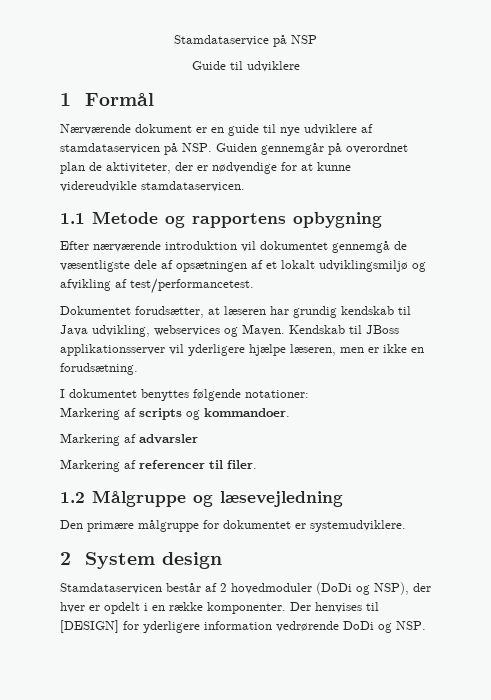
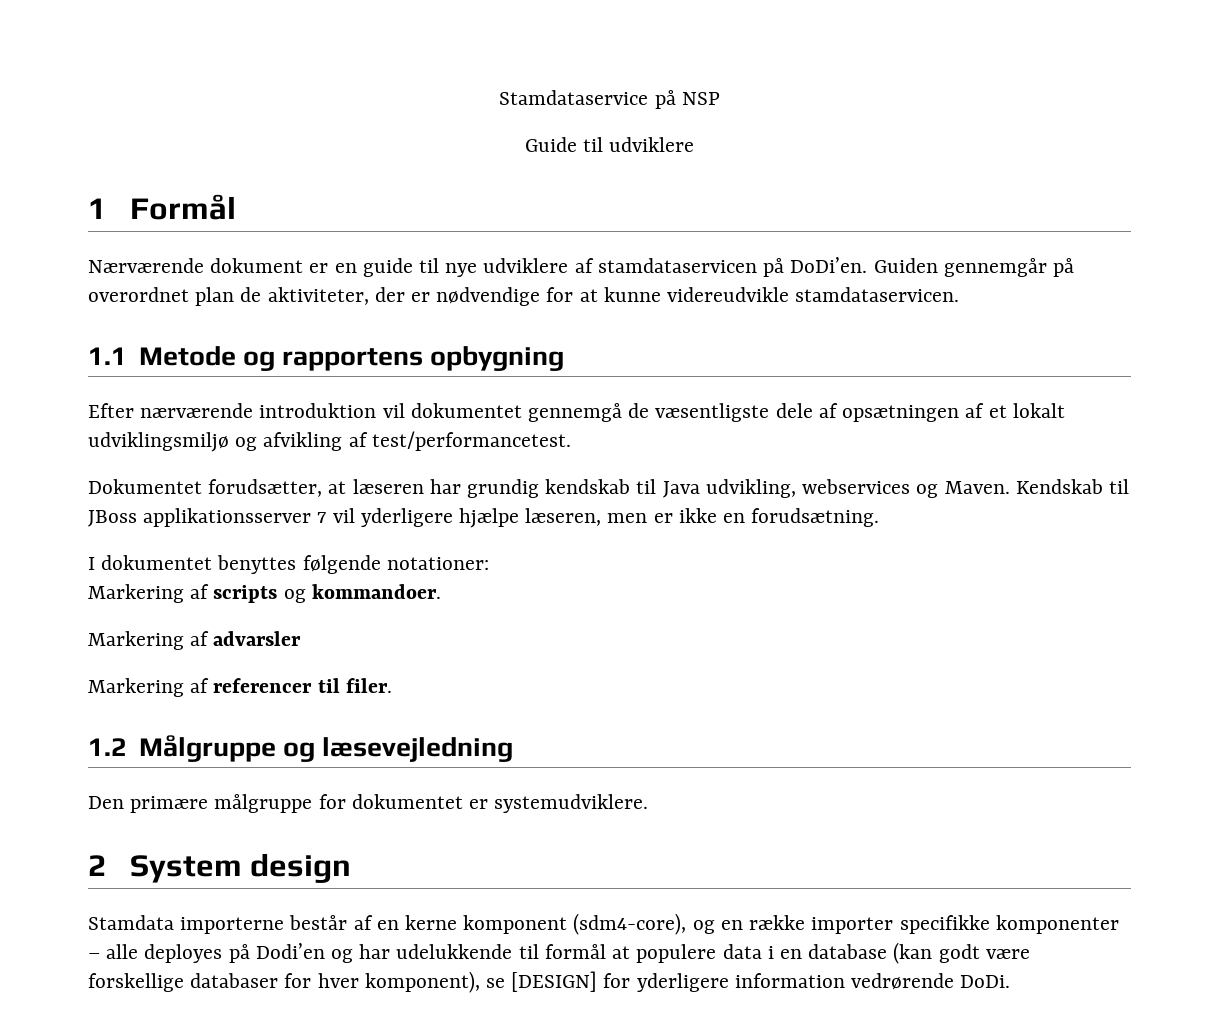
[182,143,212,152] NSP. -> [790,257,868,273] DoDi’en.
(165, 350) none -> [317,512,327,523] 7
[60,582,431,595] [60,602,379,614] Stamdataservicen består af 2 hovedmoduler (DoDi og NSP), der hver er opdelt i en række komponenter. Der henvises til -> [88,913,1119,935] [88,942,1030,964] [88,971,506,993] Stamdata importerne består af en kerne komponent (sdm4-core), og en række importer specifikke komponenter – alle deployes på Dodi’en og har udelukkende til formål at populere data i en database (kan godt være forskellige databaser for hver komponent), se
[343,621,426,633] DoDi og NSP. -> [960,975,1011,988] DoDi.

